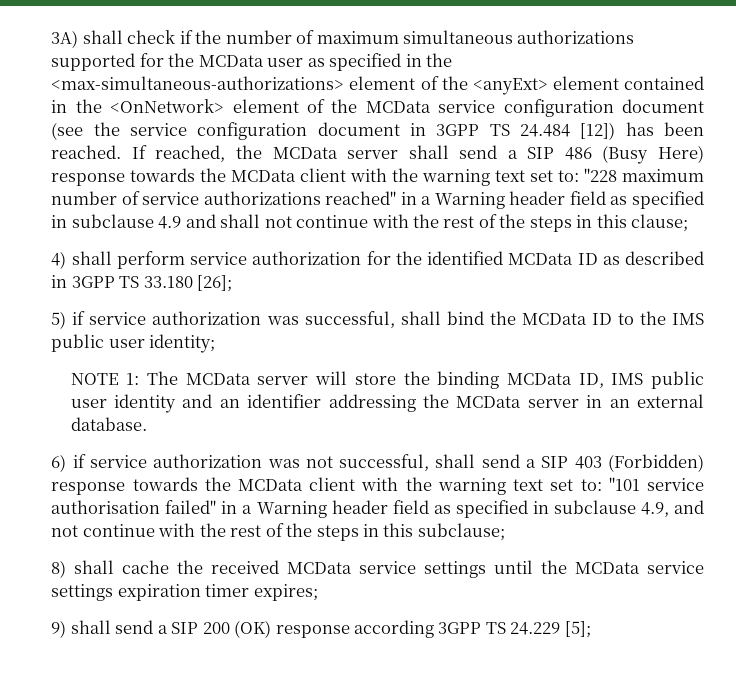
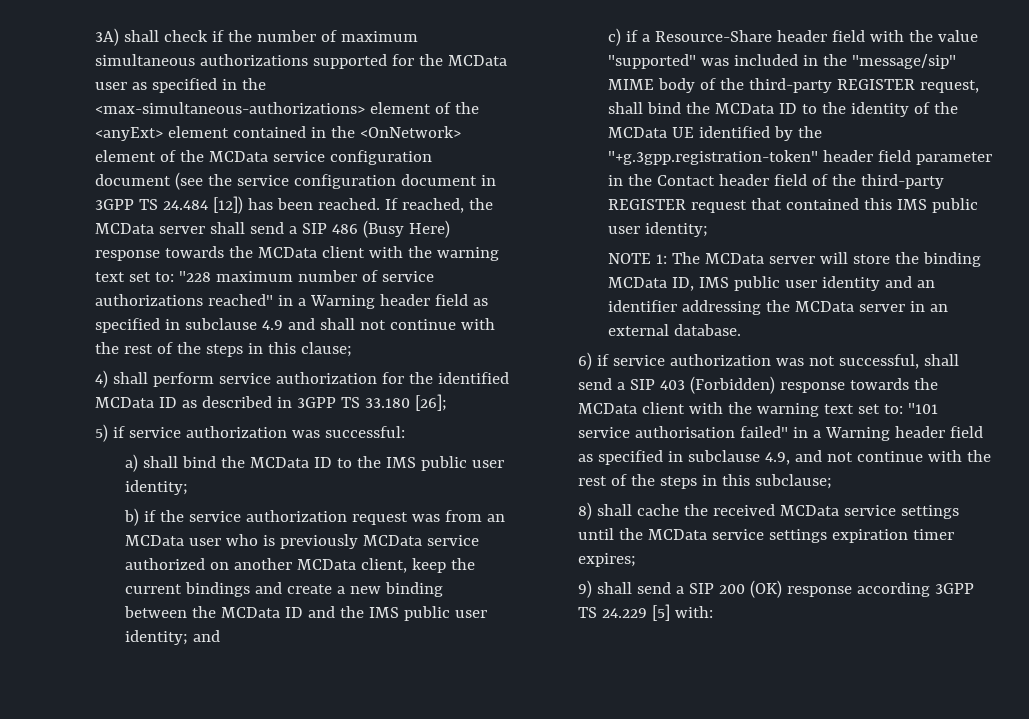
[304,311,395,328] successful, -> [324,426,405,438] [125,454,139,472] successful: // a)
(216, 343) none -> [124,508,506,526] [125,534,480,549] [125,558,476,573] [125,582,444,597] [124,606,488,621] [125,630,221,645] [608,28,979,46] [608,54,957,69] [608,78,980,93] [608,102,959,117] [608,126,823,141] [608,150,993,165] [608,174,945,189] [608,198,979,213] [608,222,709,237] // b) if the service authorization request was from an MCData user who is previously MCData service authorized on another MCData client, keep the current bindings and create a new binding between the MCData ID and the IMS public user identity; and // c) if a Resource-Share header field with the value "supported" was included in the "message/sip" MIME body of the third-party REGISTER request, shall bind the MCData ID to the identity of the MCData UE identified by the "+g.3gpp.registration-token" header field parameter in the Contact header field of the third-party REGISTER request that contained this IMS public user identity;
[564,621,591,638] [5]; -> [651,604,713,621] [5] with:

